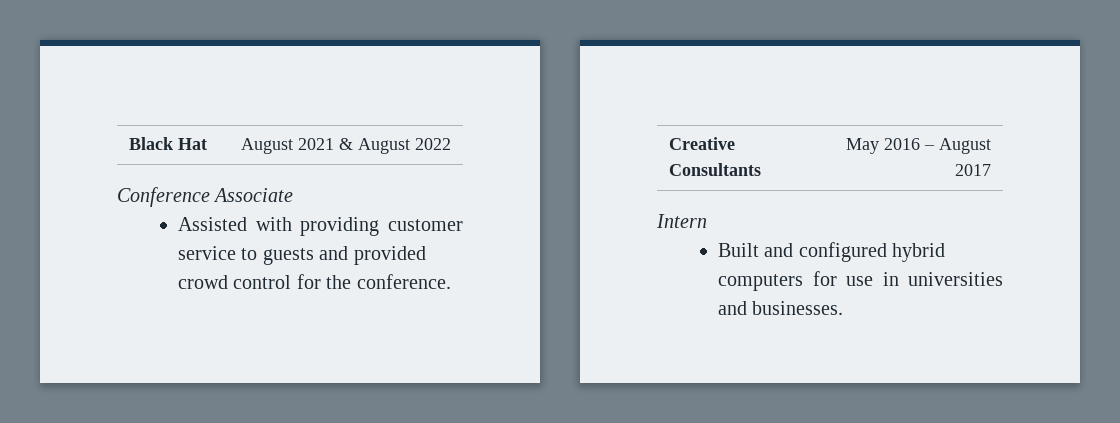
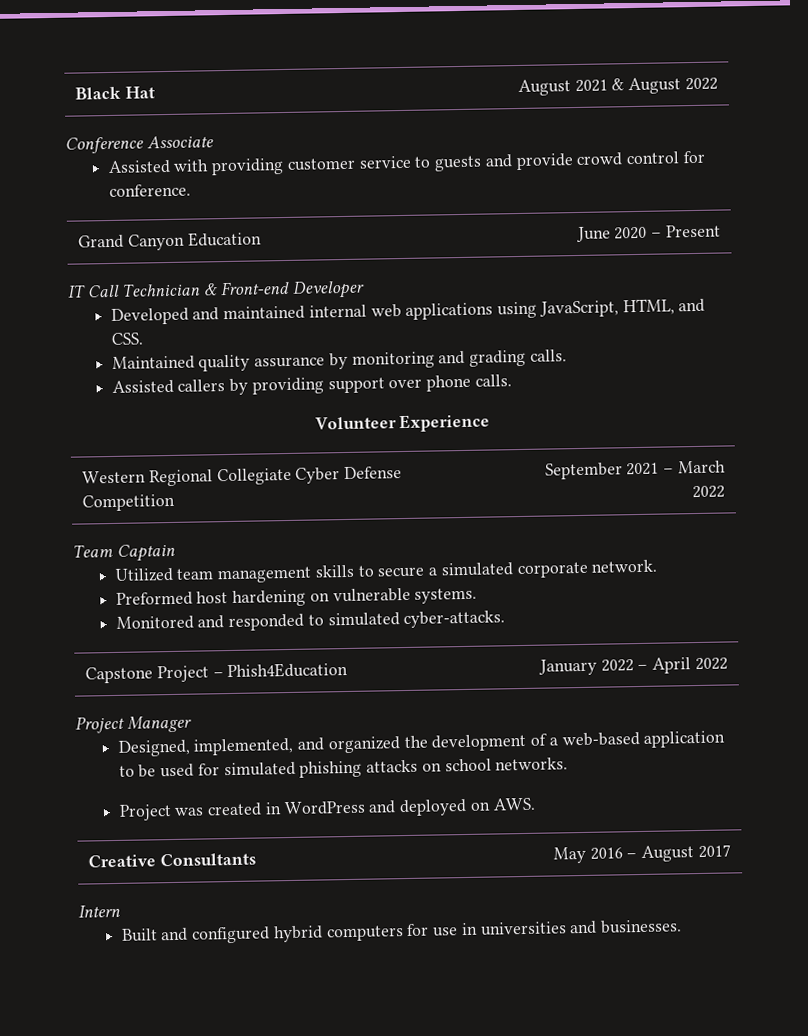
[353,246,426,265] provided -> [515,153,574,171] provide
[326,274,451,289] the conference. -> [108,183,191,198] [78,231,262,251] [575,224,721,243] [67,280,365,299] [110,298,706,325] [110,332,143,345] [111,349,567,372] [111,374,512,395] [314,413,491,433] [82,466,403,487] [82,493,176,512] [544,460,726,480] [691,485,725,499] [72,543,176,562] [114,559,658,584] [115,587,478,607] [115,610,506,632] [85,661,349,684] [537,657,728,676] [75,715,192,734] [117,730,726,757] [118,757,569,778] [118,797,536,821] conference. // Grand Canyon Education | June 2020 – Present // IT Call Technician & Front-end Developer // Developed and maintained internal web applications using JavaScript, HTML, and CSS. // Maintained quality assurance by monitoring and grading calls. // Assisted callers by providing support over phone calls. // Volunteer Experience // Western Regional Collegiate Cyber Defense Competition | September 2021 – March 2022 // Team Captain // Utilized team management skills to secure a simulated corporate network. // Preformed host hardening on vulnerable systems. // Monitored and responded to simulated cyber-attacks. // Capstone Project – Phish4Education | January 2022 – April 2022 // Project Manager // Designed, implemented, and organized the development of a web-based application to be used for simulated phishing attacks on school networks. // Project was created in WordPress and deployed on AWS.

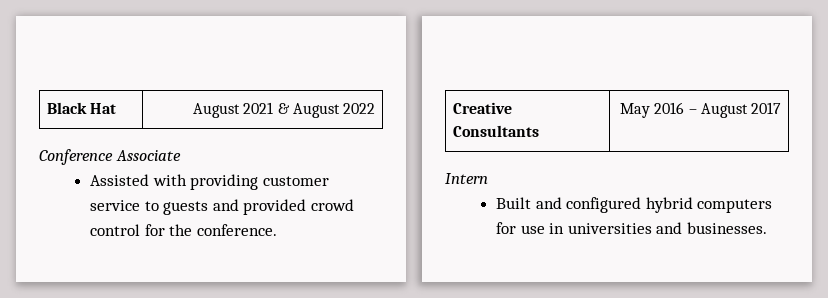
[515,153,574,171] provide -> [243,199,307,215] provided
(705, 157) none -> [169,224,193,236] the
[78,231,262,251] [575,224,721,243] [67,280,365,299] [110,298,706,325] [110,332,143,345] [111,349,567,372] [111,374,512,395] [314,413,491,433] [82,466,403,487] [82,493,176,512] [544,460,726,480] [691,485,725,499] [72,543,176,562] [114,559,658,584] [115,587,478,607] [115,610,506,632] [85,661,349,684] [537,657,728,676] [75,715,192,734] [117,730,726,757] [118,757,569,778] [118,797,536,821] // Grand Canyon Education | June 2020 – Present // IT Call Technician & Front-end Developer // Developed and maintained internal web applications using JavaScript, HTML, and CSS. // Maintained quality assurance by monitoring and grading calls. // Assisted callers by providing support over phone calls. // Volunteer Experience // Western Regional Collegiate Cyber Defense Competition | September 2021 – March 2022 // Team Captain // Utilized team management skills to secure a simulated corporate network. // Preformed host hardening on vulnerable systems. // Monitored and responded to simulated cyber-attacks. // Capstone Project – Phish4Education | January 2022 – April 2022 // Project Manager // Designed, implemented, and organized the development of a web-based application to be used for simulated phishing attacks on school networks. // Project was created in WordPress and deployed on AWS. -> (277, 230) none

